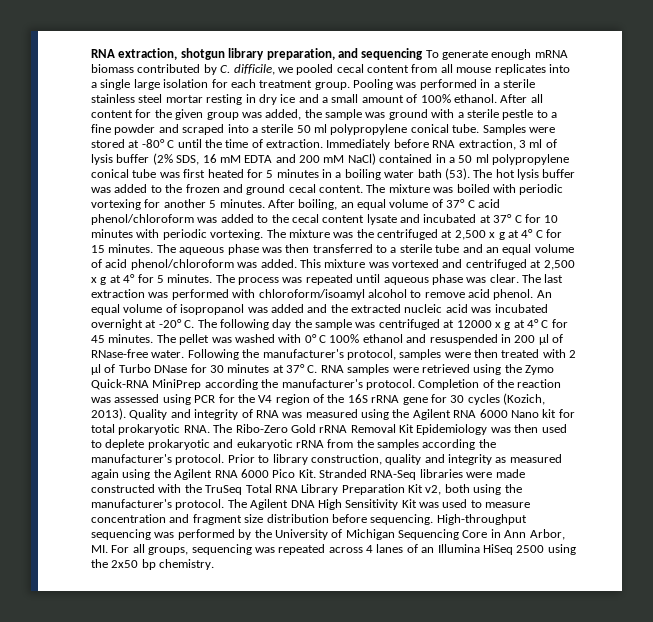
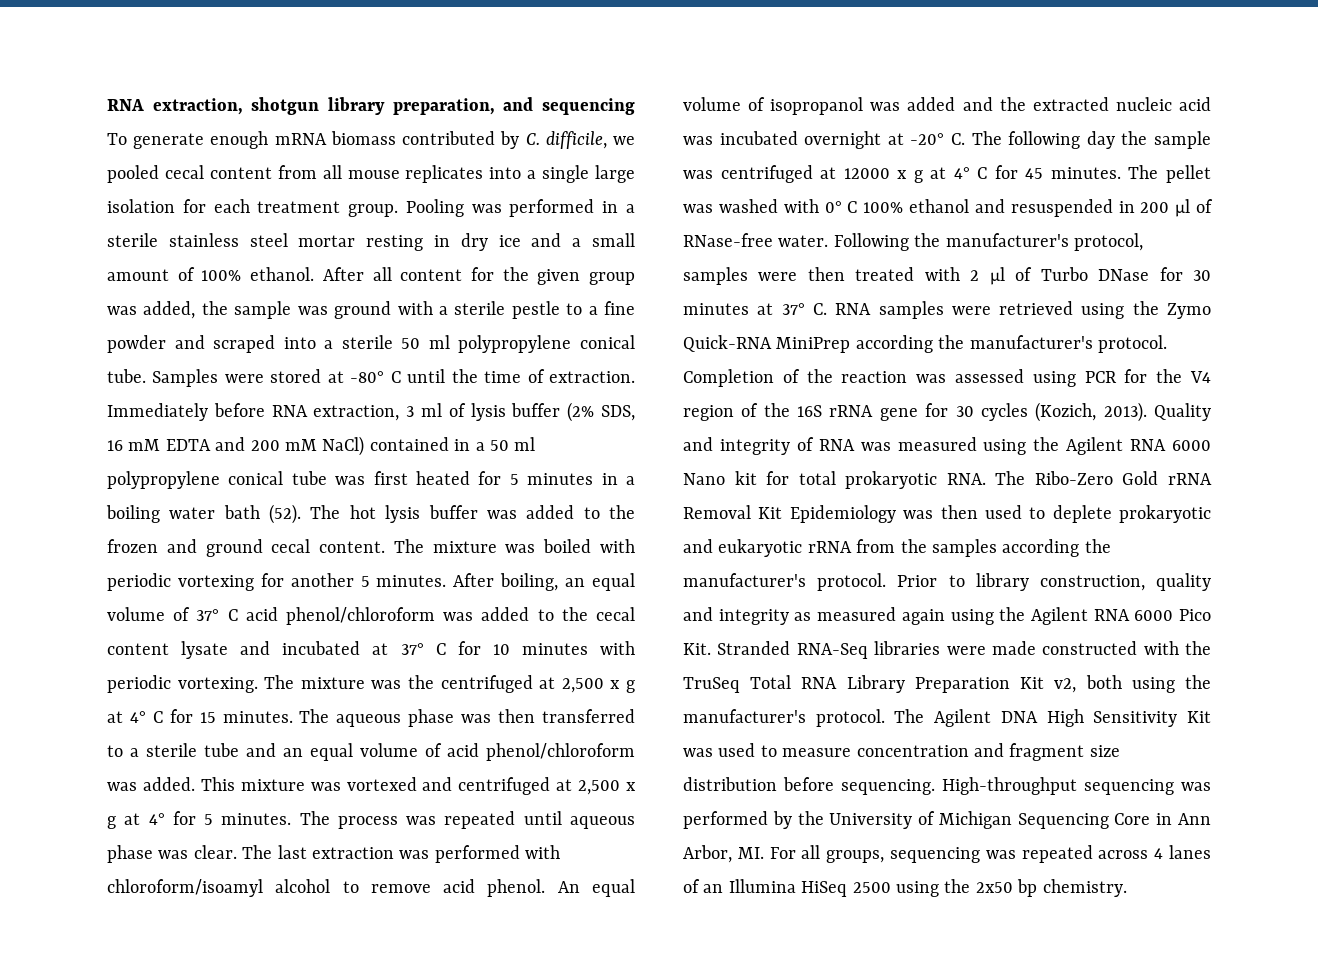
[444,168,470,180] (53). -> [269,504,302,524] (52).

